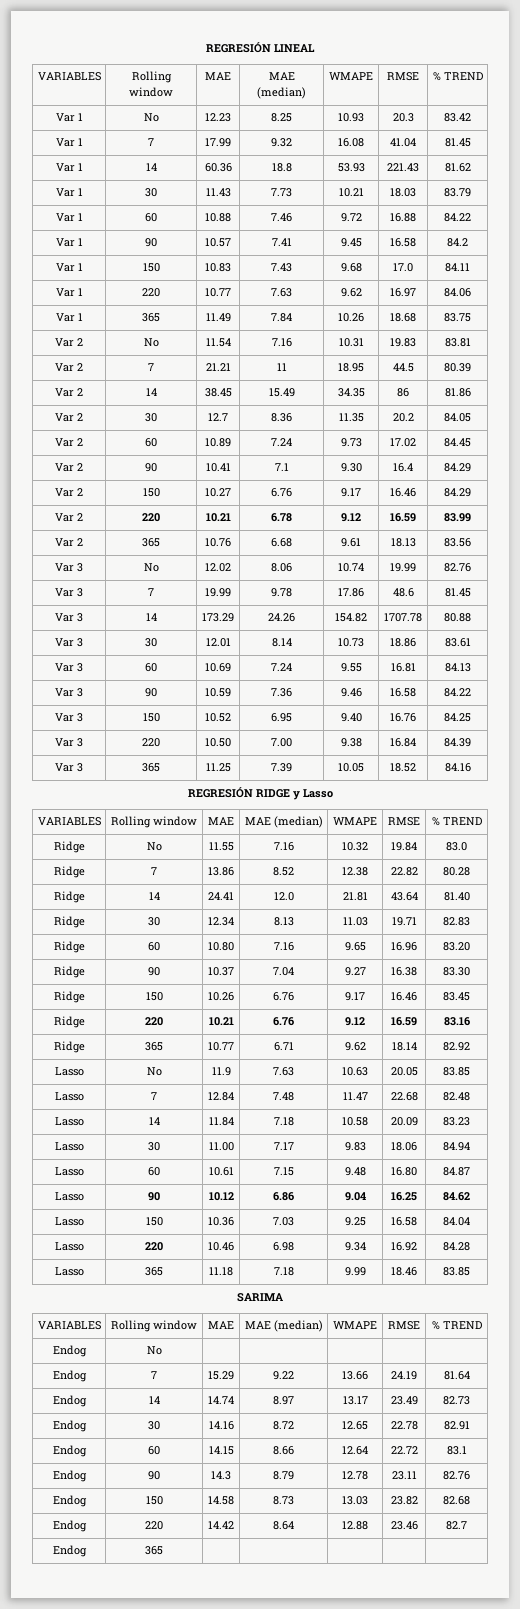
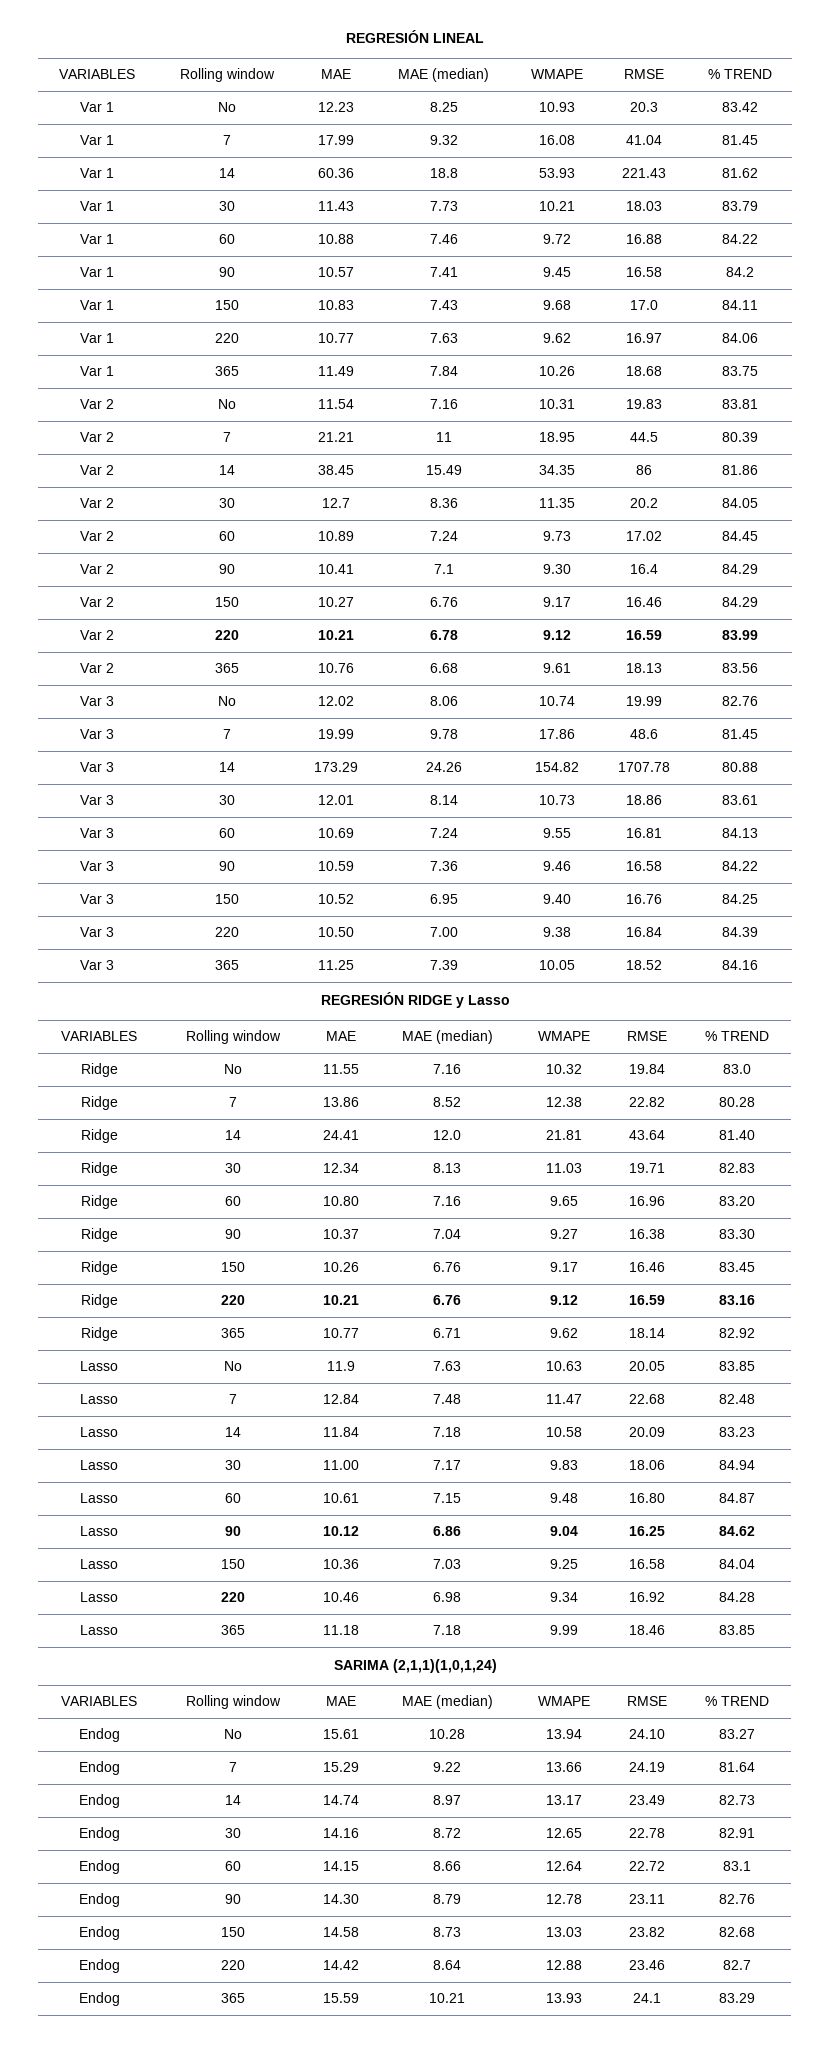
(283, 1297) none -> [392,1659,497,1673] (2,1,1)(1,0,1,24)
(162, 1350) | | | | -> [323,1729,359,1739] [429,1729,465,1739] [546,1729,582,1739] [628,1729,665,1739] [719,1729,755,1739] 15.61 | 10.28 | 13.94 | 24.10 | 83.27
[211,1471,231,1480] 14.3 -> [323,1894,359,1904] 14.30
(163, 1550) | | | | -> [323,1993,359,2003] [429,1993,465,2003] [546,1993,582,2003] [632,1993,661,2003] [719,1993,755,2003] 15.59 | 10.21 | 13.93 | 24.1 | 83.29

